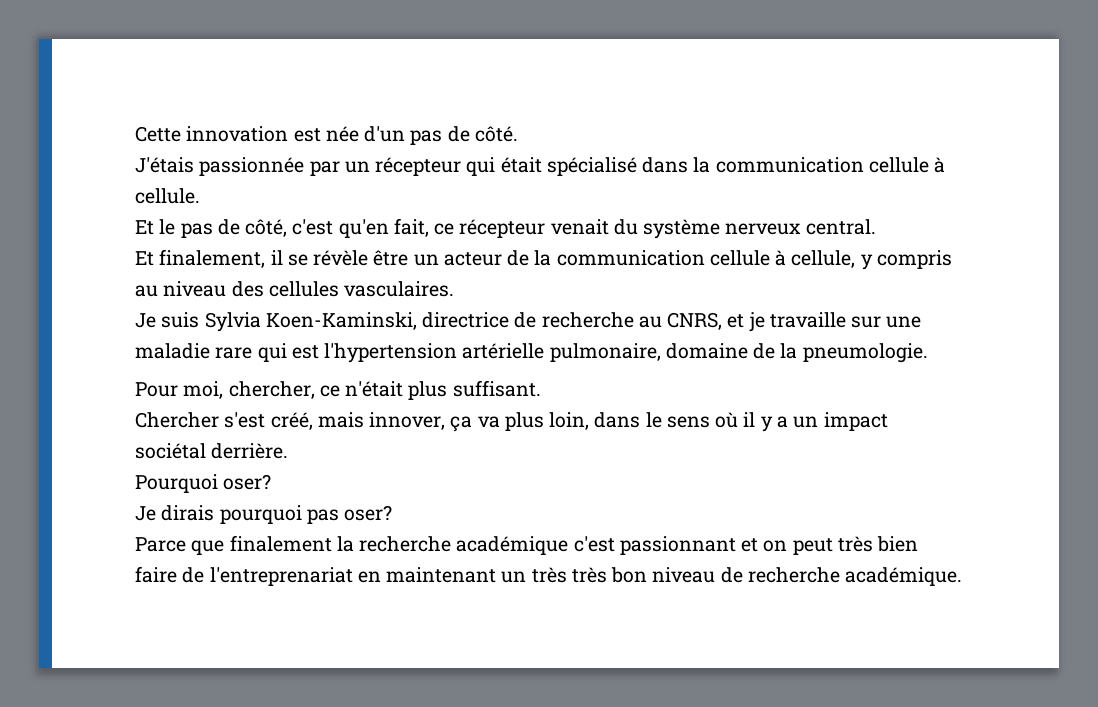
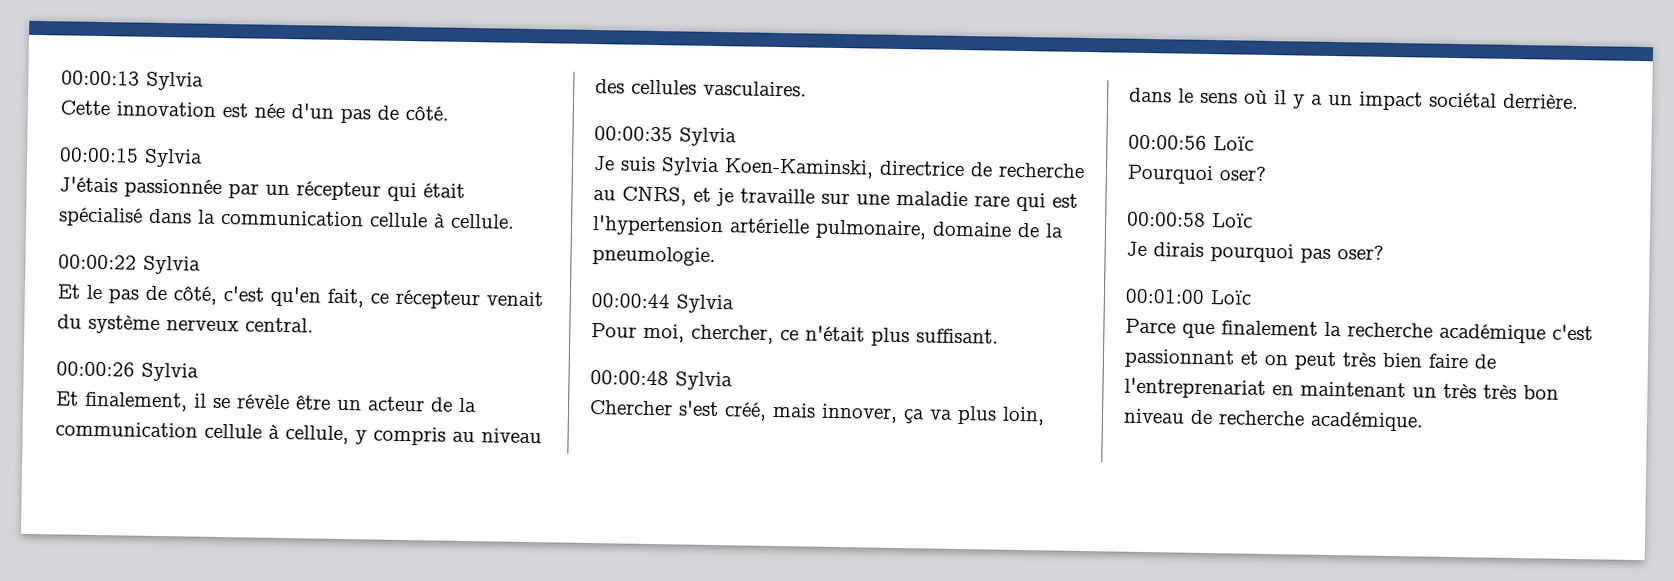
(135, 134) none -> [61,70,204,91] 00:00:13 Sylvia //
(518, 134) none -> [59,147,203,168] // 00:00:15 Sylvia
(200, 196) none -> [58,254,201,275] // 00:00:22 Sylvia
(876, 227) none -> [56,361,199,382] // 00:00:26 Sylvia
(455, 289) none -> [594,126,737,147] // 00:00:35 Sylvia
(928, 353) none -> [591,293,734,314] // 00:00:44 Sylvia
(541, 388) none -> [590,370,733,391] // 00:00:48 Sylvia
(289, 451) none -> [1128,134,1254,151] // 00:00:56 Loïc
(272, 482) none -> [1127,211,1253,228] // 00:00:58 Loïc
(393, 513) none -> [1125,288,1252,305] // 00:01:00 Loïc

